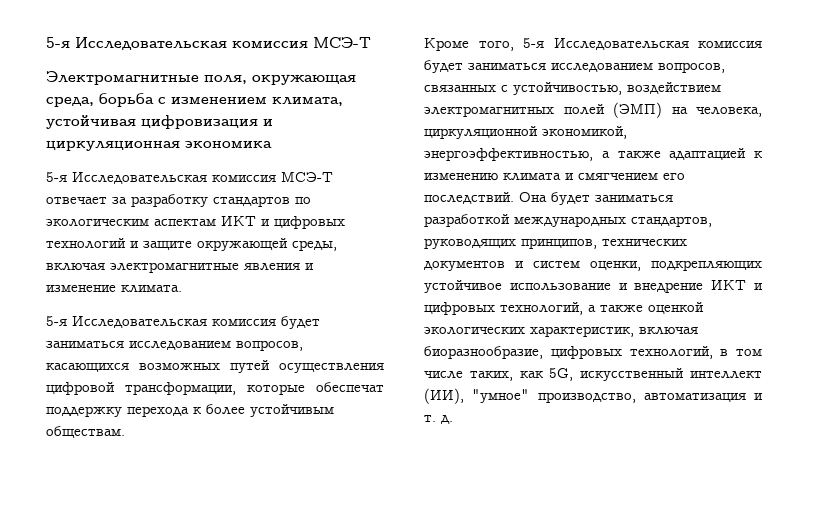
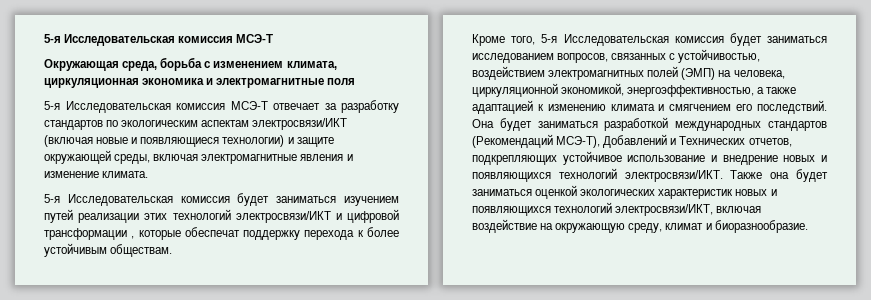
[46,71,356,85] Электромагнитные поля, окружающая -> [44,59,119,71] Окружающая
[46,115,273,129] устойчивая цифровизация и -> (337, 65) none
(272, 144) none -> [206,78,356,88] и электромагнитные поля
[221,216,345,229] [46,238,126,249] ИКТ и цифровых технологий -> [252,118,348,130] [44,135,285,147] электросвязи/ИКТ (включая новые и появляющиеся технологии)
[129,340,303,351] [46,360,384,373] [46,382,236,395] исследованием вопросов, касающихся возможных путей осуществления цифровой трансформации, -> [343,196,399,206] [44,209,399,223] [44,228,135,240] изучением путей реализации этих технологий электросвязи/ИКТ и цифровой трансформации ,
[631,216,712,227] [424,238,687,249] [424,261,641,271] стандартов, руководящих принципов, технических документов и систем оценки, -> [768,121,827,131] [472,134,792,148] стандартов (Рекомендаций МСЭ-Т), Добавлений и Технических отчетов,
[711,280,763,290] [424,302,704,315] [424,326,698,337] [424,346,762,359] [424,368,762,381] [424,388,763,404] [424,415,453,424] ИКТ и цифровых технологий, а также оценкой экологических характеристик, включая биоразнообразие, цифровых технологий, в том числе таких, как 5G, искусственный интеллект (ИИ), "умное" производство, автоматизация и т. д. -> [783,155,827,162] [472,168,828,182] [472,185,777,199] [472,202,762,216] [472,219,808,233] новых и появляющихся технологий электросвязи/ИКТ. Также она будет заниматься оценкой экологических характеристик новых и появляющихся технологий электросвязи/ИКТ, включая воздействие на окружающую среду, климат и биоразнообразие.

